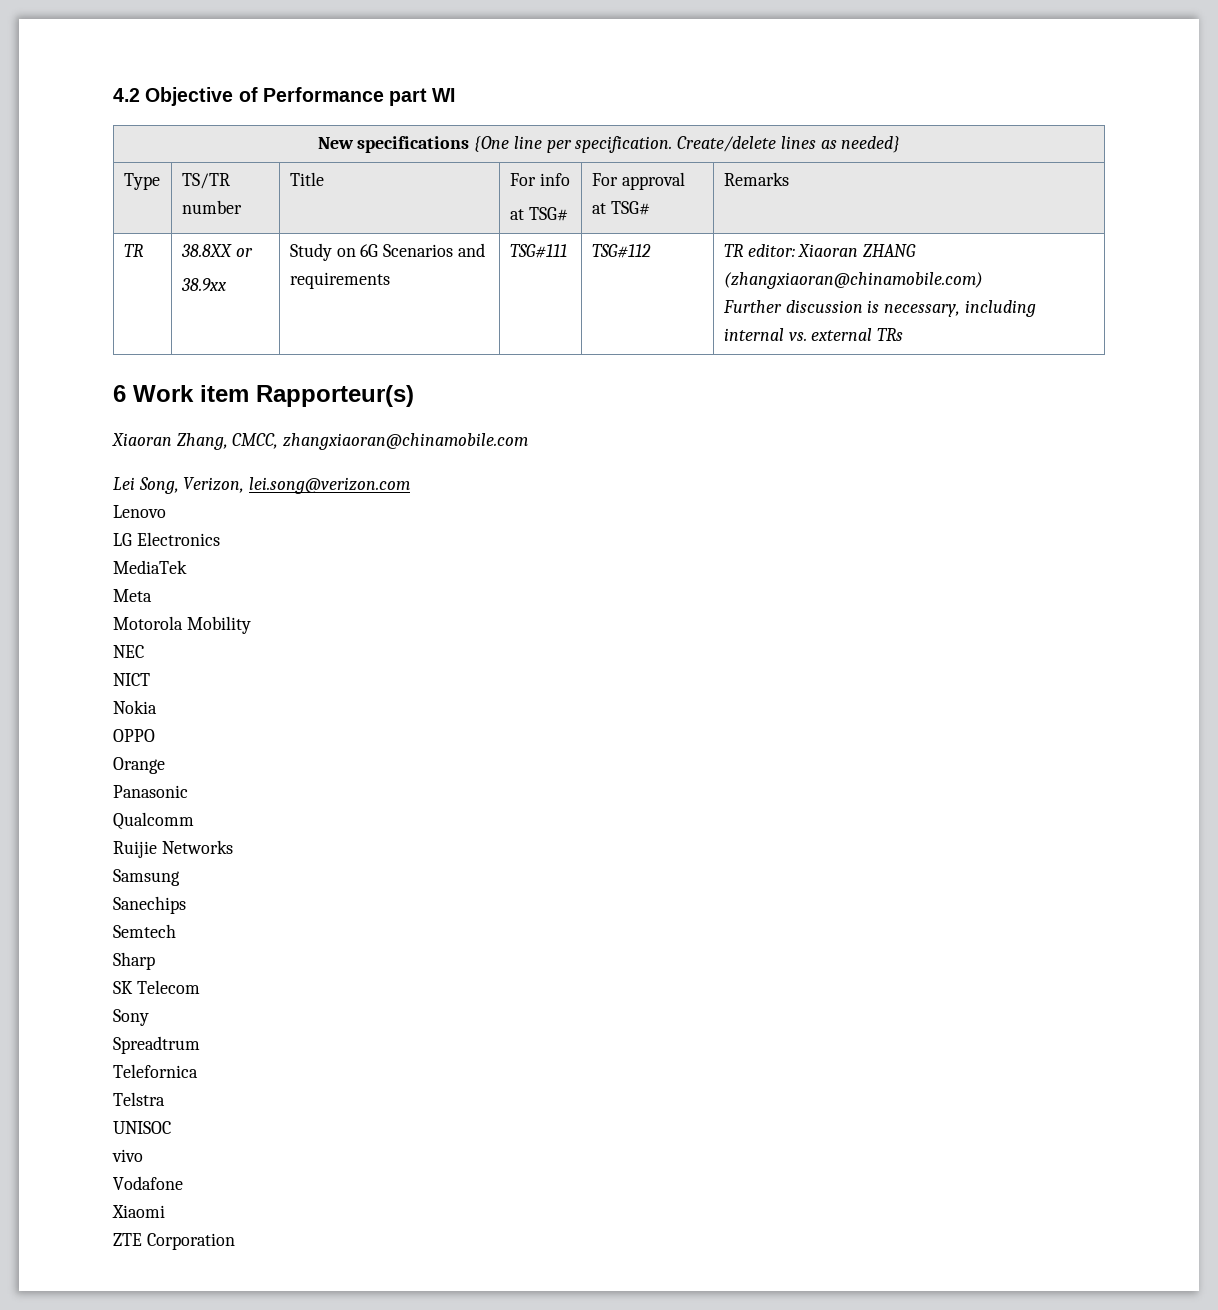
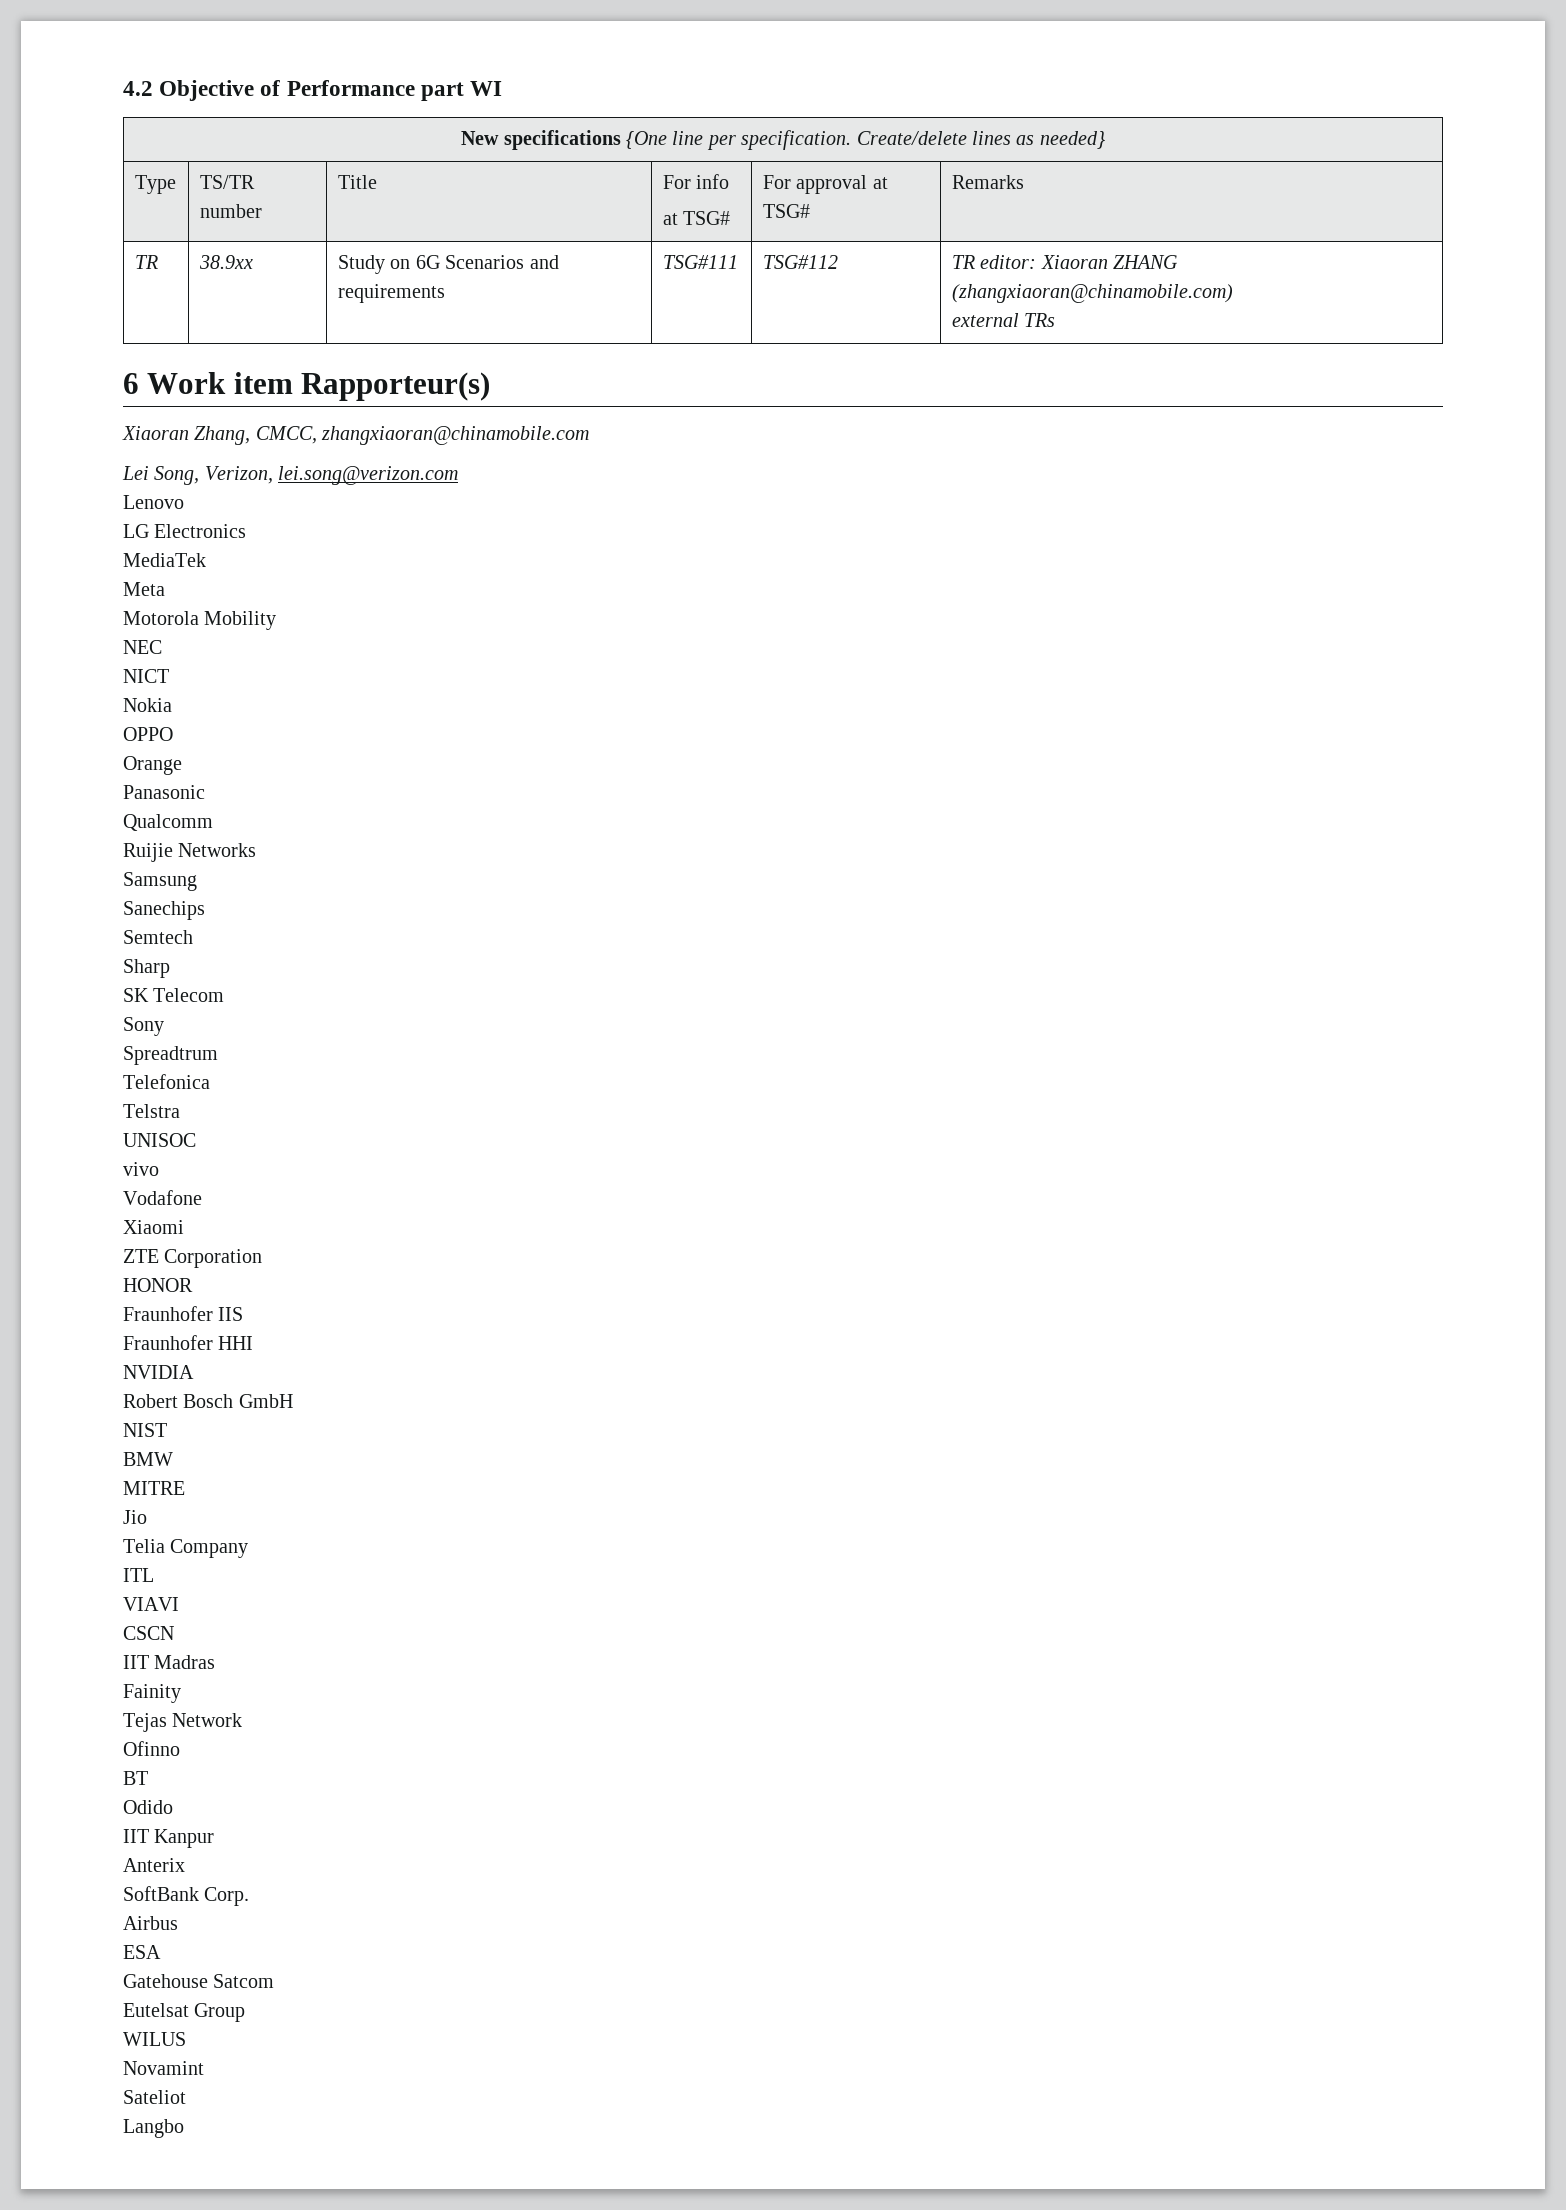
[180,244,253,257] 38.8XX or // -> (158, 262) none
[722,300,1036,317] [723,328,807,341] Further discussion is necessary, including internal vs. -> (1233, 293) none
[113,1064,198,1078] Telefornica -> [123,1074,210,1089] Telefonica
(235, 1241) none -> [123,1278,193,1292] [123,1306,244,1321] [123,1335,254,1350] [123,1365,194,1379] [123,1394,293,1408] [123,1423,167,1437] [123,1452,173,1466] [123,1481,185,1495] [123,1510,147,1524] [123,1539,249,1558] [123,1568,154,1582] [123,1597,179,1611] [123,1626,174,1640] [123,1655,216,1669] [123,1684,181,1703] [123,1713,243,1732] [123,1741,180,1756] [123,1771,148,1785] [123,1800,173,1814] [123,1829,215,1848] [123,1858,185,1872] [123,1886,250,1906] [123,1916,178,1930] [123,1945,161,1959] [123,1974,275,1988] [123,2003,246,2022] [123,2032,186,2046] [123,2061,204,2075] [123,2090,186,2104] [123,2119,184,2138] // HONOR // Fraunhofer IIS // Fraunhofer HHI // NVIDIA // Robert Bosch GmbH // NIST // BMW // MITRE // Jio // Telia Company // ITL // VIAVI // CSCN // IIT Madras // Fainity // Tejas Network // Ofinno // BT // Odido // IIT Kanpur // Anterix // SoftBank Corp. // Airbus // ESA // Gatehouse Satcom // Eutelsat Group // WILUS // Novamint // Sateliot // Langbo

